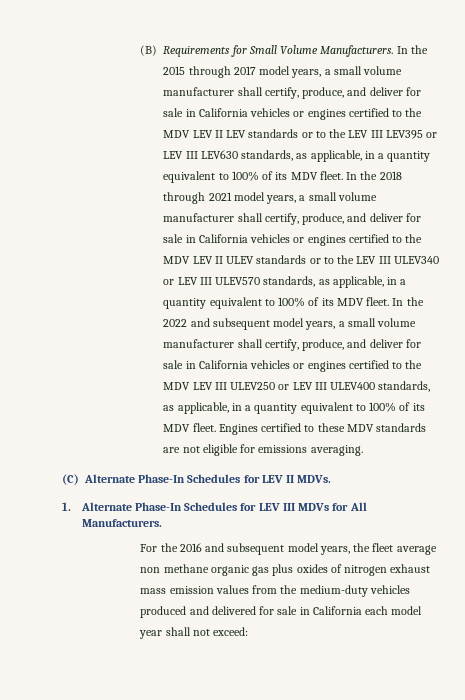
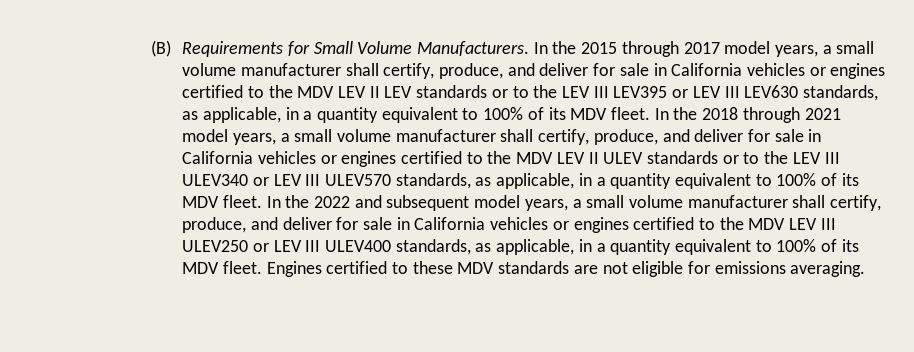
[62,474,332,485] [62,502,367,511] [81,519,162,527] [140,543,437,555] [140,564,431,576] [140,585,410,597] [140,606,423,618] [139,627,249,639] // (C) Alternate Phase-In Schedules for LEV II MDVs. // 1. Alternate Phase-In Schedules for LEV III MDVs for All Manufacturers. // For the 2016 and subsequent model years, the fleet average non methane organic gas plus oxides of nitrogen exhaust mass emission values from the medium-duty vehicles produced and delivered for sale in California each model year shall not exceed: -> (866, 269) none

